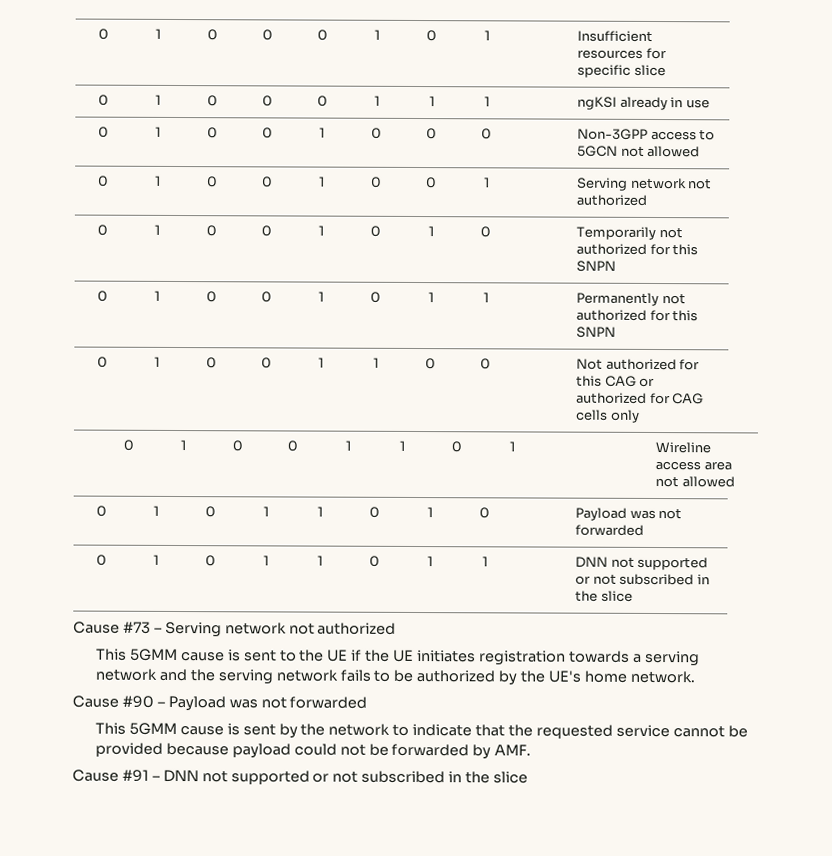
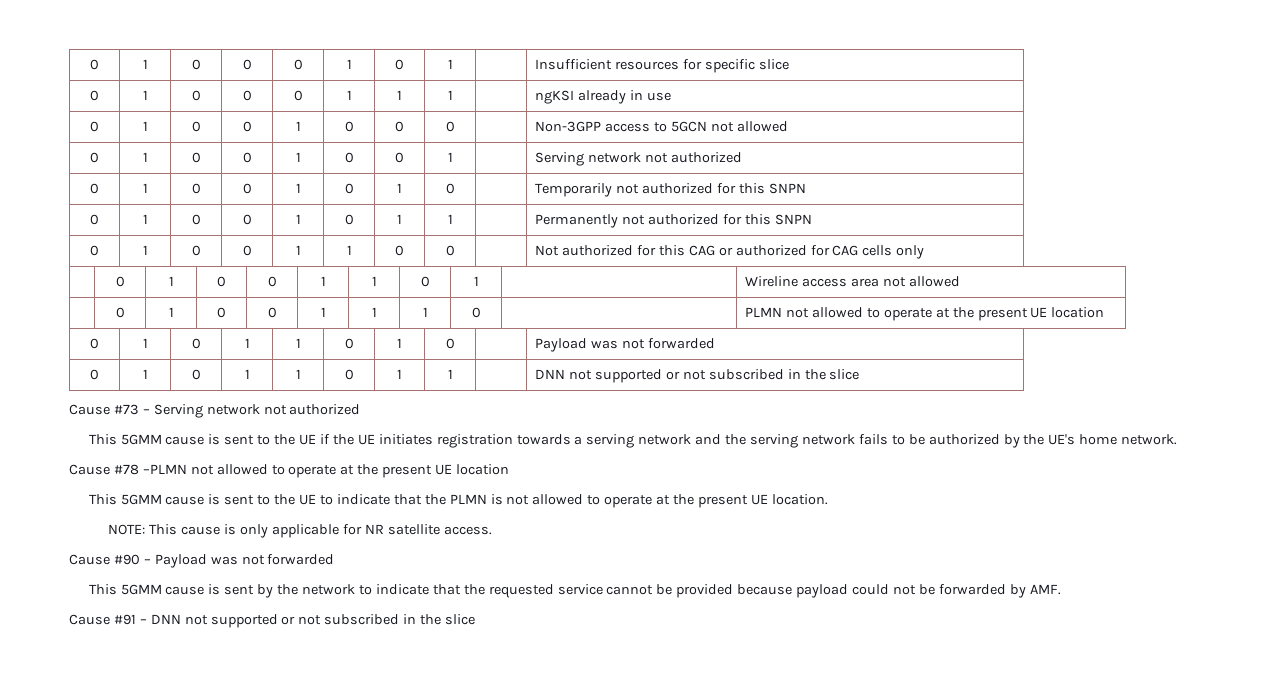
(735, 482) none -> [115,307,125,318] [168,307,174,317] [217,307,226,318] [267,307,277,318] [320,307,326,317] [371,307,377,317] [422,307,428,317] [471,307,481,318] [745,307,1105,321] // | 0 | 1 | 0 | 0 | 1 | 1 | 1 | 0 | | PLMN not allowed to operate at the present UE location
(695, 677) none -> [69,464,510,478] [88,494,828,508] [108,524,492,538] // Cause #78 –PLMN not allowed to operate at the present UE location // This 5GMM cause is sent to the UE to indicate that the PLMN is not allowed to operate at the present UE location. // NOTE: This cause is only applicable for NR satellite access.

